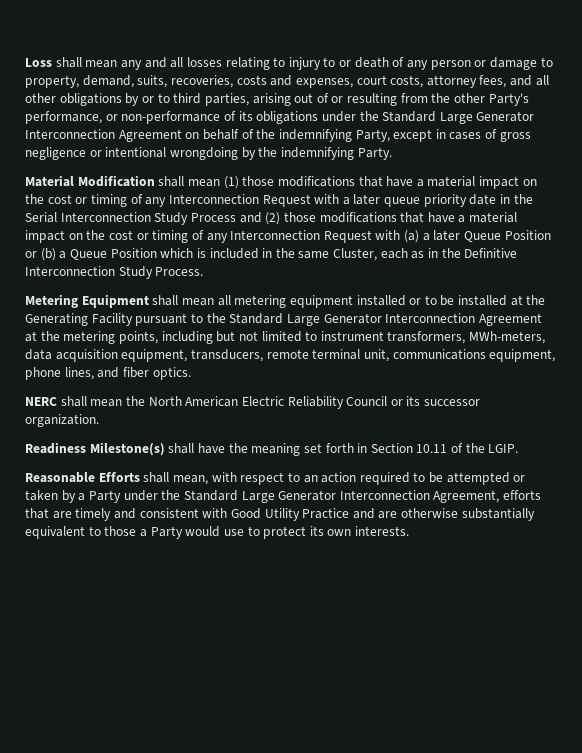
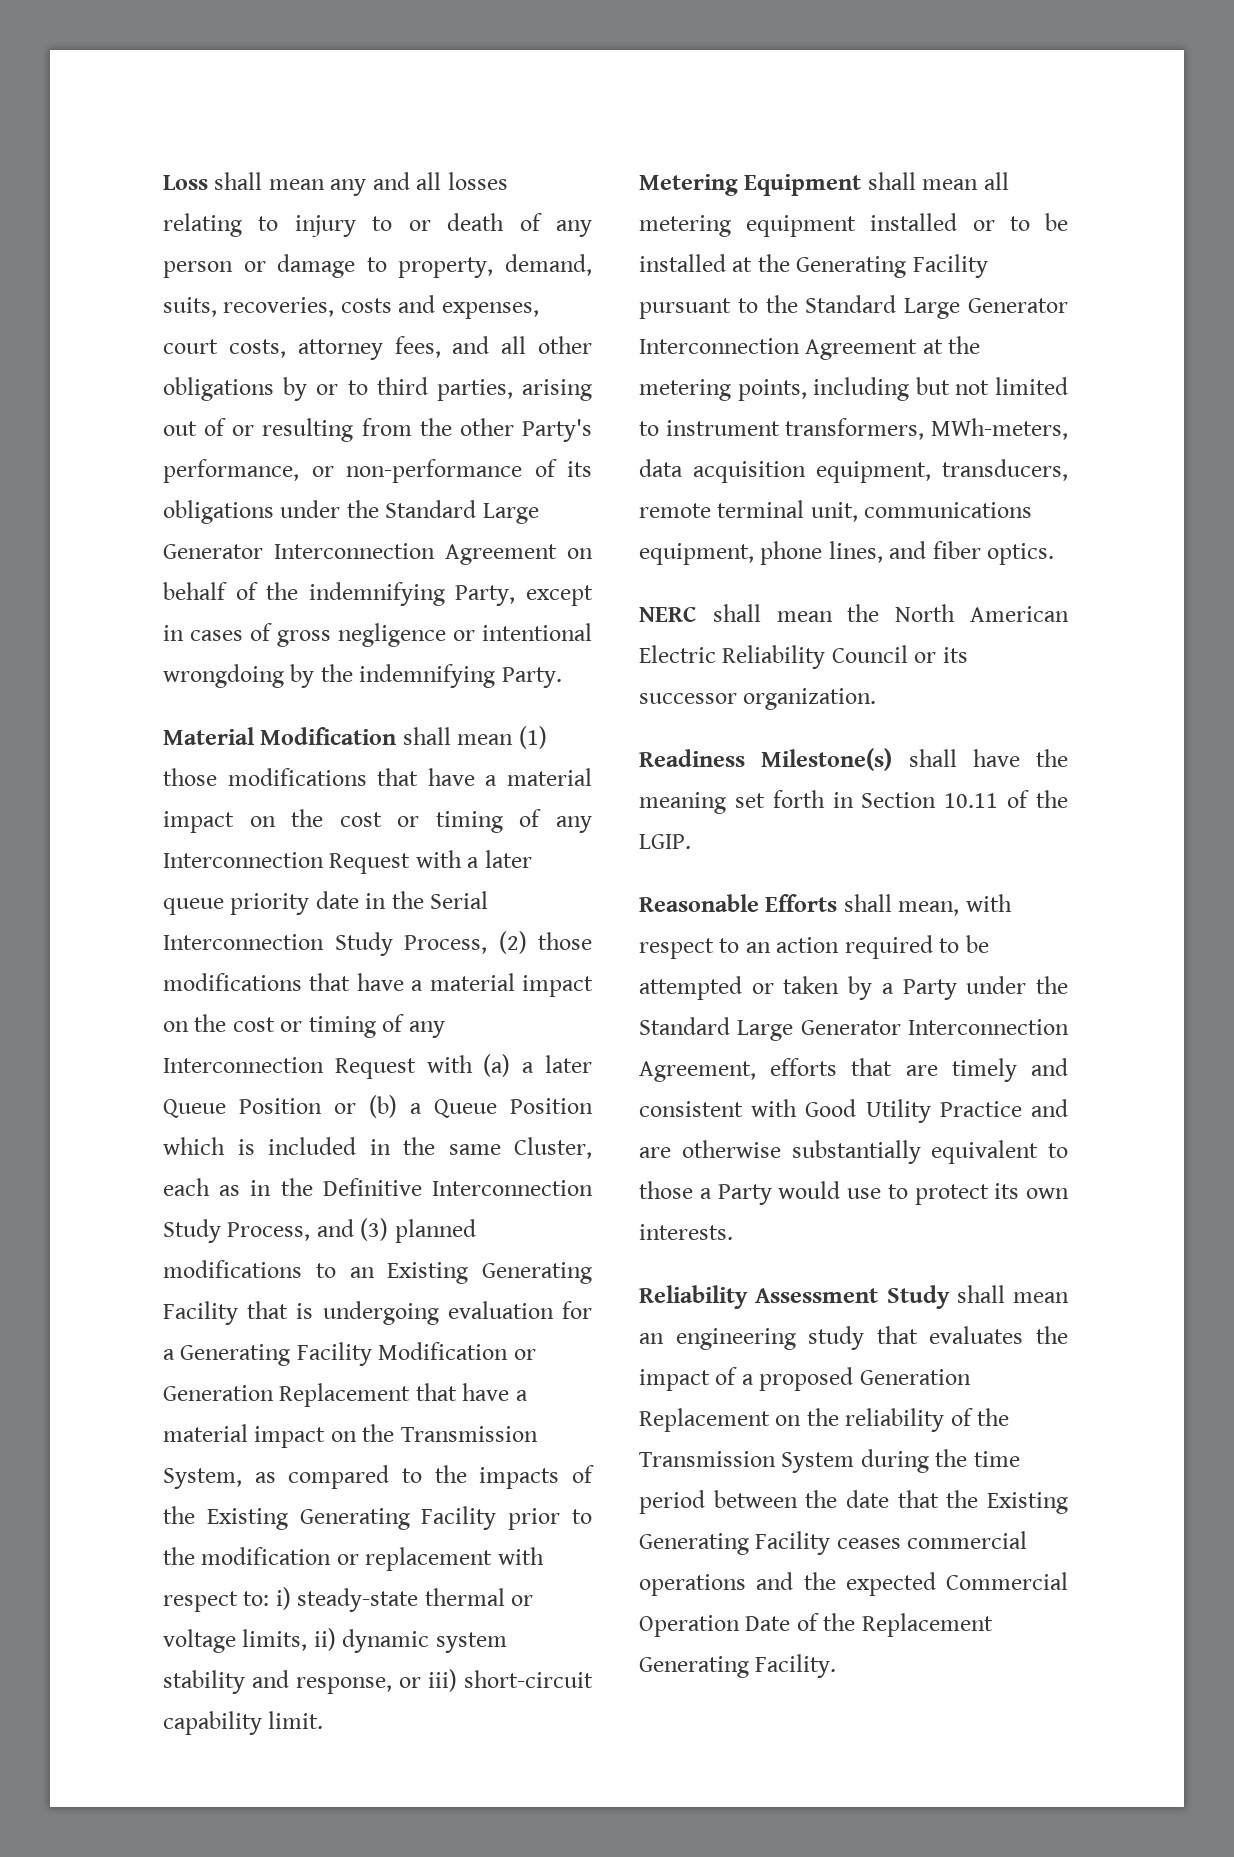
[190,212,262,223] Process and -> [404,935,487,954] Process,
[155,267,204,276] Process. -> [227,1218,476,1243] [163,1260,592,1284] [163,1301,592,1325] [163,1342,536,1366] [163,1383,528,1407] [163,1424,538,1448] [163,1465,594,1489] [163,1506,592,1530] [163,1547,544,1571] [163,1587,534,1612] [163,1628,507,1653] [163,1669,593,1694] [163,1711,324,1735] Process, and (3) planned modifications to an Existing Generating Facility that is undergoing evaluation for a Generating Facility Modification or Generation Replacement that have a material impact on the Transmission System, as compared to the impacts of the Existing Generating Facility prior to the modification or replacement with respect to: i) steady-state thermal or voltage limits, ii) dynamic system stability and response, or iii) short-circuit capability limit.
(410, 531) none -> [639,1285,1069,1309] [639,1326,1068,1350] [639,1367,971,1391] [639,1408,1010,1432] [639,1449,1020,1473] [639,1490,1068,1514] [639,1531,1028,1555] [639,1572,1068,1596] [639,1613,993,1637] [639,1654,837,1678] // Reliability Assessment Study shall mean an engineering study that evaluates the impact of a proposed Generation Replacement on the reliability of the Transmission System during the time period between the date that the Existing Generating Facility ceases commercial operations and the expected Commercial Operation Date of the Replacement Generating Facility.

